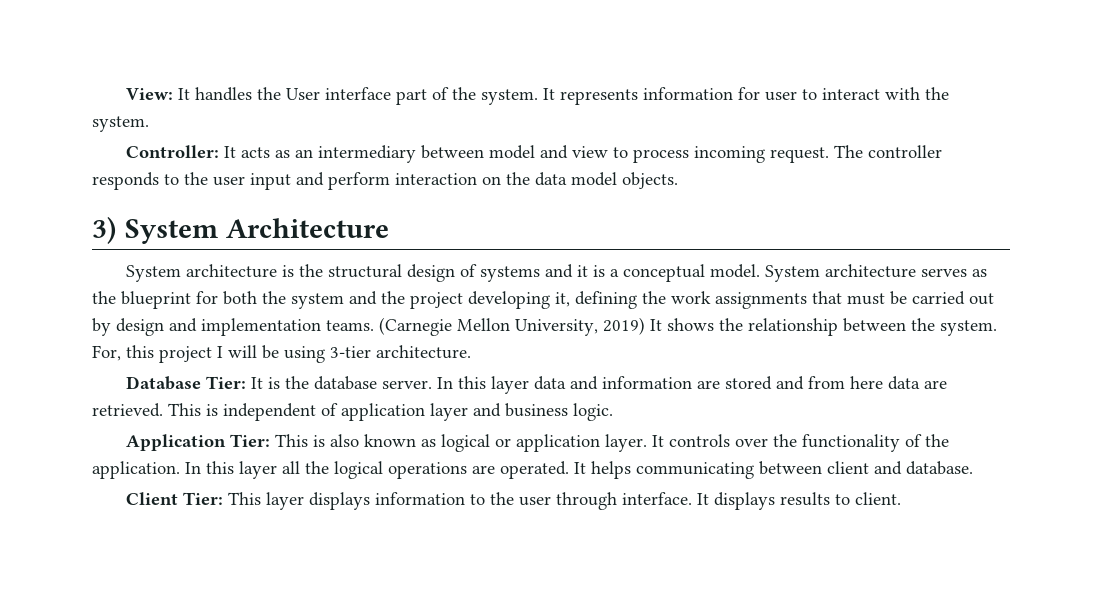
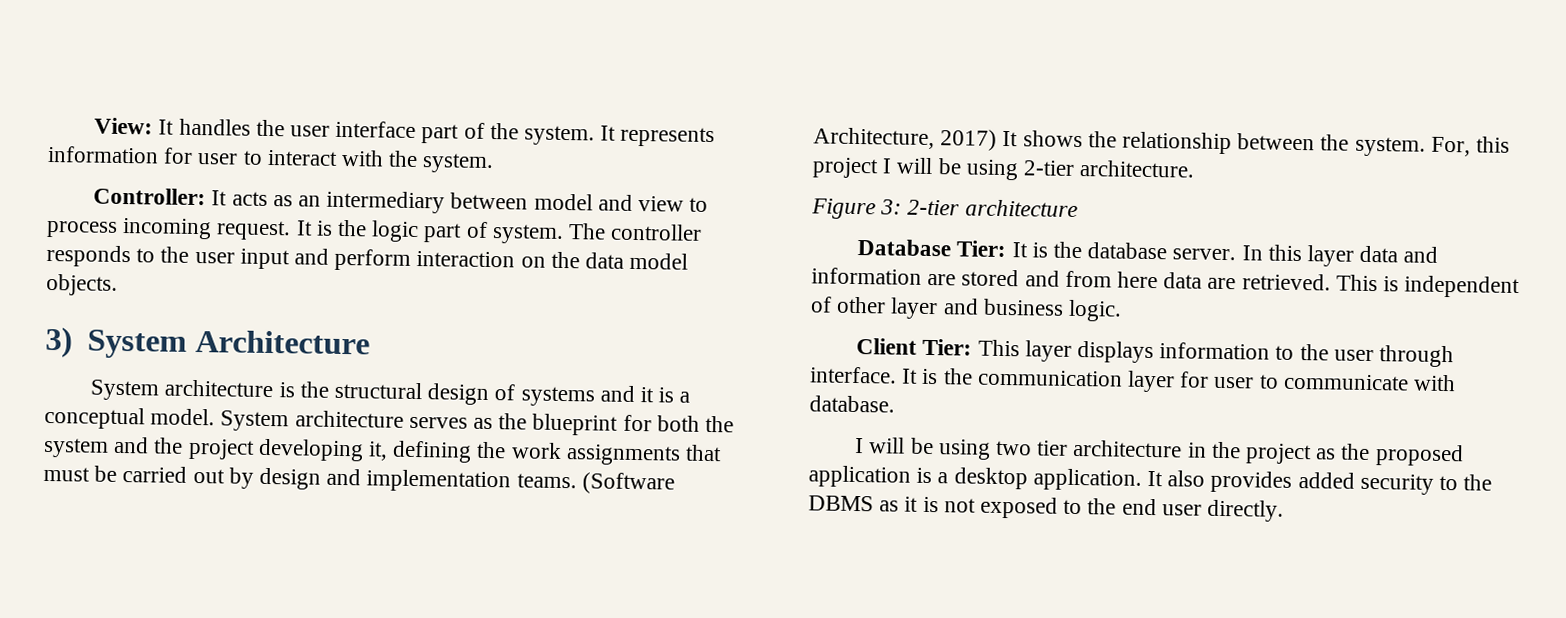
[285,88,320,100] User -> [289,125,330,137] user
(829, 155) none -> [295,219,564,244] It is the logic part of system.
[379,317,645,336] (Carnegie Mellon University, 2019) -> [581,472,675,495] [813,127,998,151] (Software Architecture, 2017)
[330,346,371,358] 3-tier -> [1023,160,1076,176] 2-tier
(471, 352) none -> [811,198,1078,220] // Figure 3: 2-tier architecture
[341,403,425,421] application -> [836,296,887,314] other
[125,434,949,452] [92,461,973,479] // Application Tier: This is also known as logical or application layer. It controls over the functionality of the application. In this layer all the logical operations are operated. It helps communicating between client and database. -> (1123, 310) none
[713,492,901,510] displays results to client. -> [921,368,1457,393] [809,395,895,413] [855,437,1464,467] [808,465,1493,495] [808,495,1285,522] is the communication layer for user to communicate with database. // I will be using two tier architecture in the project as the proposed application is a desktop application. It also provides added security to the DBMS as it is not exposed to the end user directly.

